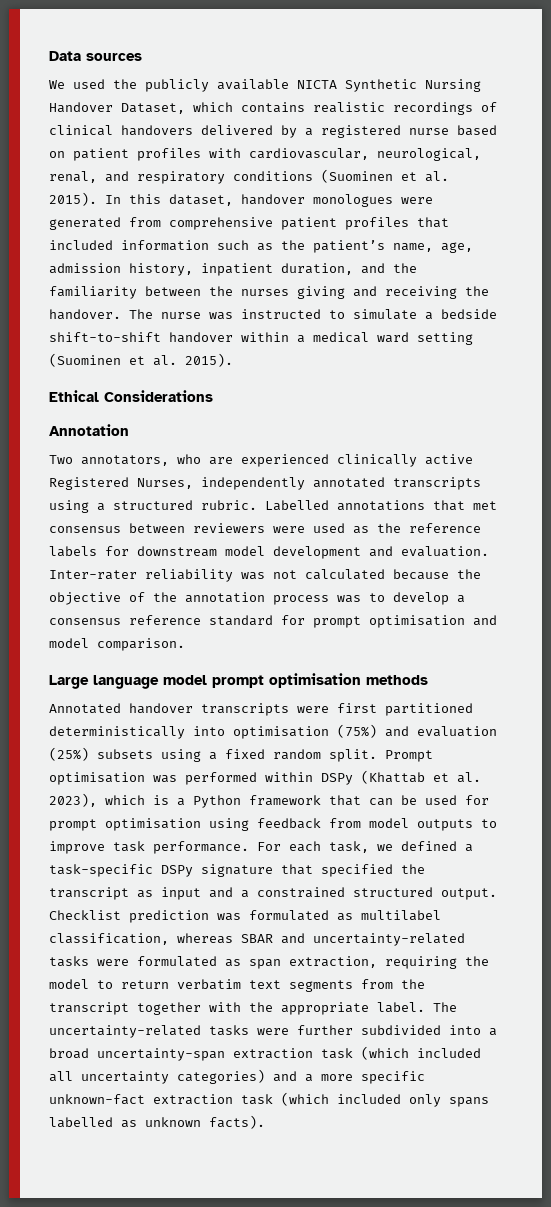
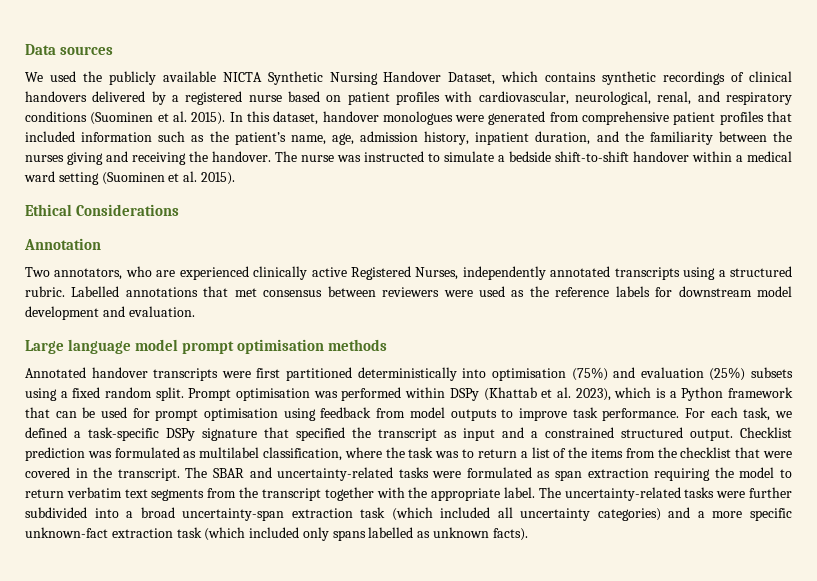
[313,102,385,113] realistic -> [602,71,657,85] synthetic
[49,569,481,582] [49,592,465,605] [49,615,497,628] [49,638,185,651] Inter-rater reliability was not calculated because the objective of the annotation process was to develop a consensus reference standard for prompt optimisation and model comparison. -> (195, 311) none
[177,933,233,944] whereas -> [344,447,793,458] [25,467,208,481] where the task was to return a list of the items from the checklist that were covered in the transcript. The
[289,956,377,968] extraction, -> [587,468,649,478] extraction

